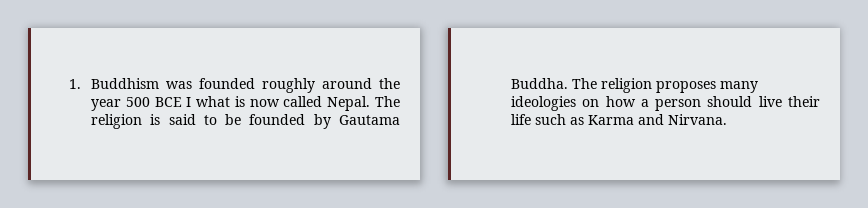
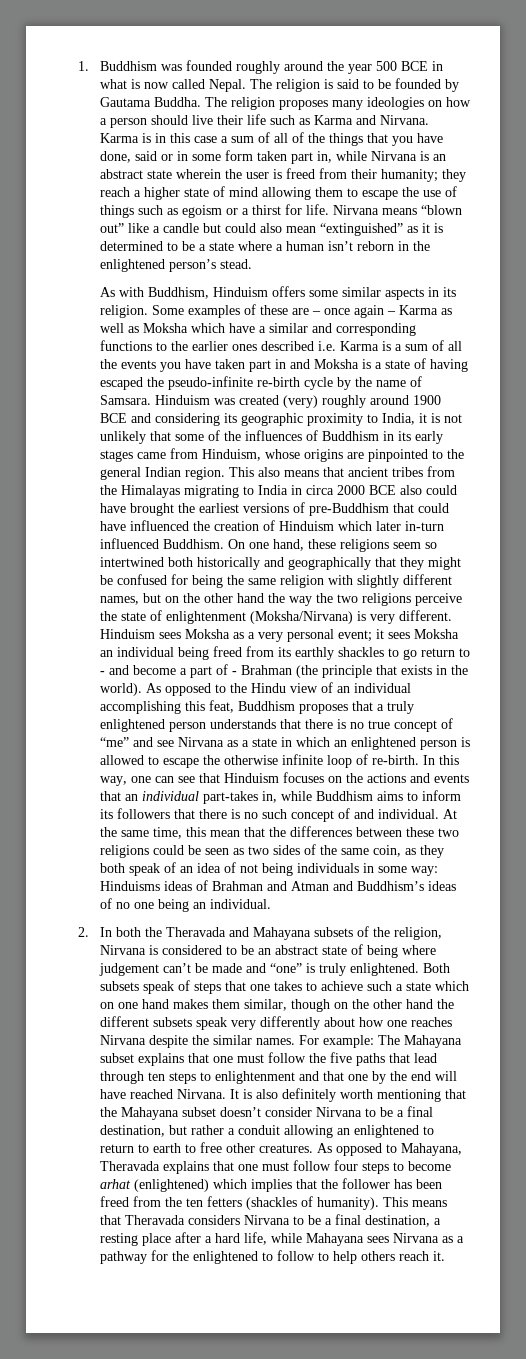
[186,97,192,107] I -> [431,61,443,71] in
(727, 119) none -> [99,132,443,146] [99,150,446,164] [99,168,466,182] [99,186,457,200] [99,204,462,218] [99,223,443,236] [99,241,430,251] [99,259,252,272] [99,286,456,300] [99,304,452,318] [99,323,416,336] [99,340,462,351] [99,358,468,372] [99,376,422,390] [99,395,441,408] [99,413,462,426] [99,430,443,444] [99,448,464,462] [99,466,455,480] [99,485,457,498] [99,502,449,516] [99,520,444,531] [99,538,437,552] [99,557,461,570] [99,574,452,588] [99,593,462,606] [99,610,452,624] [99,629,459,642] [99,646,470,660] [99,664,468,678] [99,682,411,696] [99,700,414,714] [99,718,453,732] [99,737,470,750] [99,754,459,768] [99,772,469,786] [99,790,461,804] [99,808,457,822] [99,826,459,839] [99,844,444,858] [99,862,438,876] [99,880,456,891] [99,898,271,912] [77,926,442,940] [99,944,436,958] [98,963,450,976] [99,980,469,994] [99,999,454,1012] [99,1016,452,1030] [99,1035,462,1048] [99,1052,437,1066] [99,1071,457,1084] [99,1088,466,1102] [99,1106,433,1120] [99,1125,434,1138] [99,1142,462,1156] [99,1160,451,1174] [99,1178,442,1192] [99,1196,447,1210] [99,1214,441,1227] [99,1232,464,1246] [99,1250,445,1264] Karma is in this case a sum of all of the things that you have done, said or in some form taken part in, while Nirvana is an abstract state wherein the user is freed from their humanity; they reach a higher state of mind allowing them to escape the use of things such as egoism or a thirst for life. Nirvana means “blown out” like a candle but could also mean “extinguished” as it is determined to be a state where a human isn’t reborn in the enlightened person’s stead. // As with Buddhism, Hinduism offers some similar aspects in its religion. Some examples of these are – once again – Karma as well as Moksha which have a similar and corresponding functions to the earlier ones described i.e. Karma is a sum of all the events you have taken part in and Moksha is a state of having escaped the pseudo-infinite re-birth cycle by the name of Samsara. Hinduism was created (very) roughly around 1900 BCE and considering its geographic proximity to India, it is not unlikely that some of the influences of Buddhism in its early stages came from Hinduism, whose origins are pinpointed to the general Indian region. This also means that ancient tribes from the Himalayas migrating to India in circa 2000 BCE also could have brought the earliest versions of pre-Buddhism that could have influenced the creation of Hinduism which later in-turn influenced Buddhism. On one hand, these religions seem so intertwined both historically and geographically that they might be confused for being the same religion with slightly different names, but on the other hand the way the two religions perceive the state of enlightenment (Moksha/Nirvana) is very different. Hinduism sees Moksha as a very personal event; it sees Moksha an individual being freed from its earthly shackles to go return to - and become a part of - Brahman (the principle that exists in the world). As opposed to the Hindu view of an individual accomplishing this feat, Buddhism proposes that a truly enlightened person understands that there is no true concept of “me” and see Nirvana as a state in which an enlightened person is allowed to escape the otherwise infinite loop of re-birth. In this way, one can see that Hinduism focuses on the actions and events that an individual part-takes in, while Buddhism aims to inform its followers that there is no such concept of and individual. At the same time, this mean that the differences between these two religions could be seen as two sides of the same coin, as they both speak of an idea of not being individuals in some way: Hinduisms ideas of Brahman and Atman and Buddhism’s ideas of no one being an individual. // 2. In both the Theravada and Mahayana subsets of the religion, Nirvana is considered to be an abstract state of being where judgement can’t be made and “one” is truly enlightened. Both subsets speak of steps that one takes to achieve such a state which on one hand makes them similar, though on the other hand the different subsets speak very differently about how one reaches Nirvana despite the similar names. For example: The Mahayana subset explains that one must follow the five paths that lead through ten steps to enlightenment and that one by the end will have reached Nirvana. It is also definitely worth mentioning that the Mahayana subset doesn’t consider Nirvana to be a final destination, but rather a conduit allowing an enlightened to return to earth to free other creatures. As opposed to Mahayana, Theravada explains that one must follow four steps to become arhat (enlightened) which implies that the follower has been freed from the ten fetters (shackles of humanity). This means that Theravada considers Nirvana to be a final destination, a resting place after a hard life, while Mahayana sees Nirvana as a pathway for the enlightened to follow to help others reach it.

